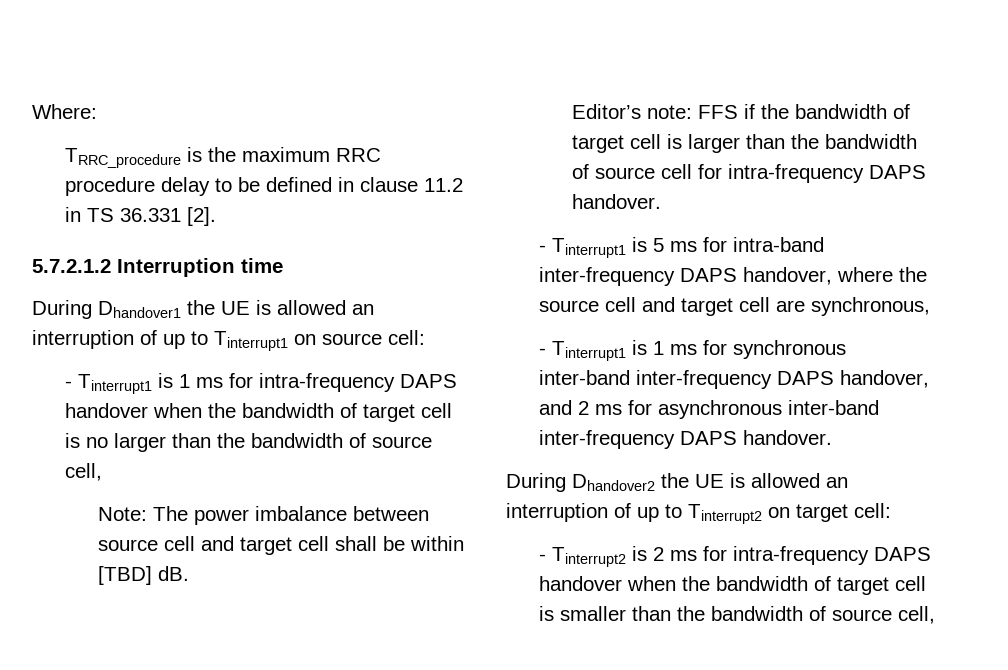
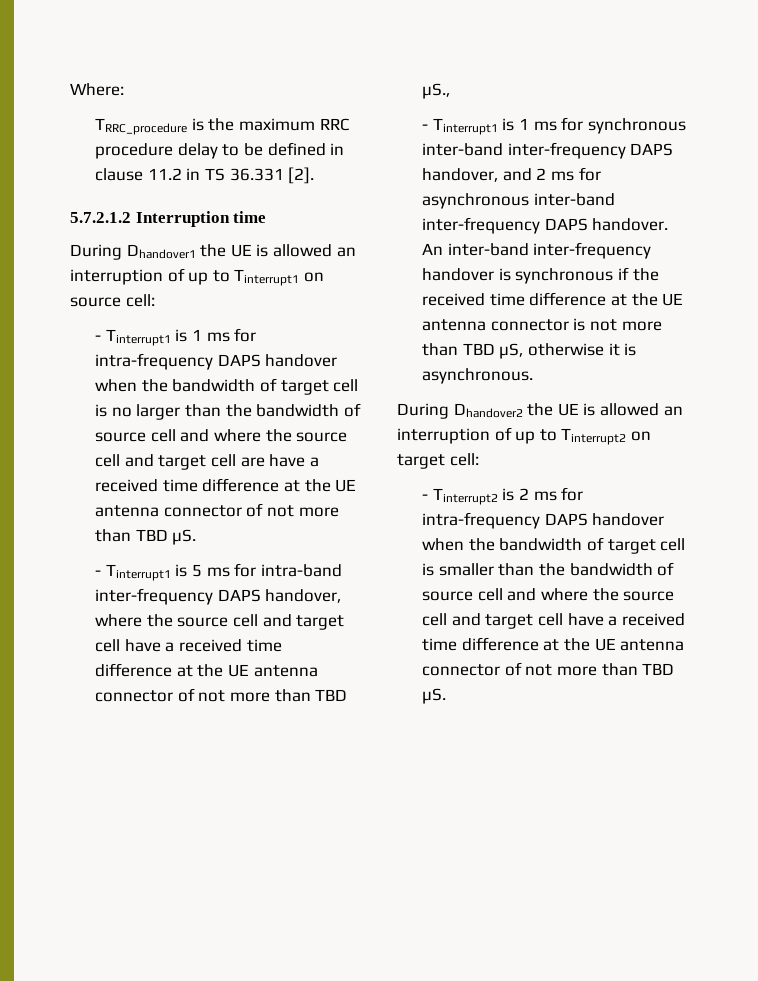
[64,463,102,481] [97,506,429,525] [97,536,464,555] [97,566,189,585] [571,104,910,119] [571,134,917,153] [571,164,926,183] [571,194,661,209] cell, // Note: The power imbalance between source cell and target cell shall be within [TBD] dB. // Editor’s note: FFS if the bandwidth of target cell is larger than the bandwidth of source cell for intra-frequency DAPS handover. -> [150,429,348,442] [95,454,319,470] [95,478,357,492] [95,503,339,517] [95,529,197,545] cell and where the source cell and target cell are have a received time difference at the UE antenna connector of not more than TBD µS.
[775,297,930,316] are synchronous, -> [124,639,282,652] [95,663,318,677] [95,688,348,702] [422,83,451,99] have a received time difference at the UE antenna connector of not more than TBD µS.,
(832, 437) none -> [422,242,652,259] [422,267,659,284] [422,292,684,306] [422,318,662,331] [422,343,637,359] [422,368,534,384] An inter-band inter-frequency handover is synchronous if the received time difference at the UE antenna connector is not more than TBD µS, otherwise it is asynchronous.
[897,606,935,624] cell, -> [477,588,675,601] [422,613,685,629] [422,637,685,651] [422,662,675,676] [422,688,447,704] cell and where the source cell and target cell have a received time difference at the UE antenna connector of not more than TBD µS.

